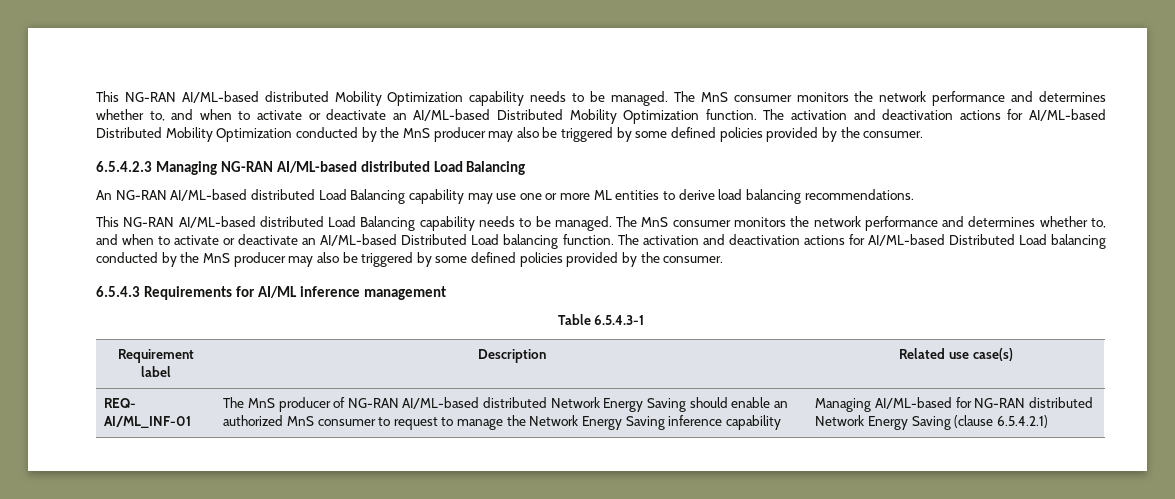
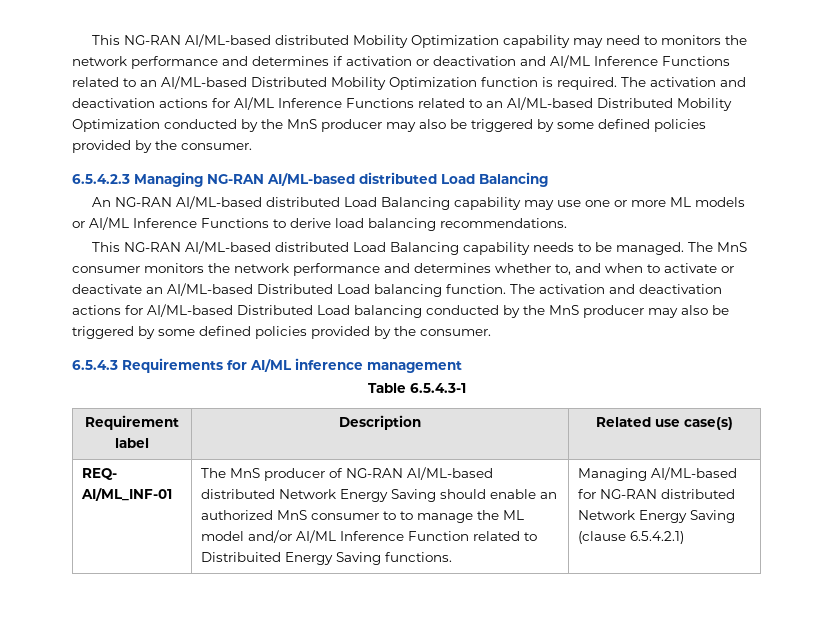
[530,91,1107,106] [96,109,1024,124] needs to be managed. The MnS consumer monitors the network performance and determines whether to, and when to activate or deactivate an AI/ML-based Distributed Mobility Optimization function. The activation and deactivation actions for -> [573,35,748,48] [72,55,730,69] [72,76,746,90] [72,97,503,110] may need to monitors the network performance and determines if activation or deactivation and AI/ML Inference Functions related to an AI/ML-based Distributed Mobility Optimization function is required. The activation and deactivation actions for AI/ML Inference Functions related to an
[615,190,660,200] entities -> [695,197,746,207] [72,217,269,230] models or AI/ML Inference Functions
[393,417,438,430] request -> (396, 515) none
[529,415,781,430] Network Energy Saving inference capability -> [502,510,524,520] [200,530,537,543] [200,552,452,565] ML model and/or AI/ML Inference Function related to Distribuited Energy Saving functions.

